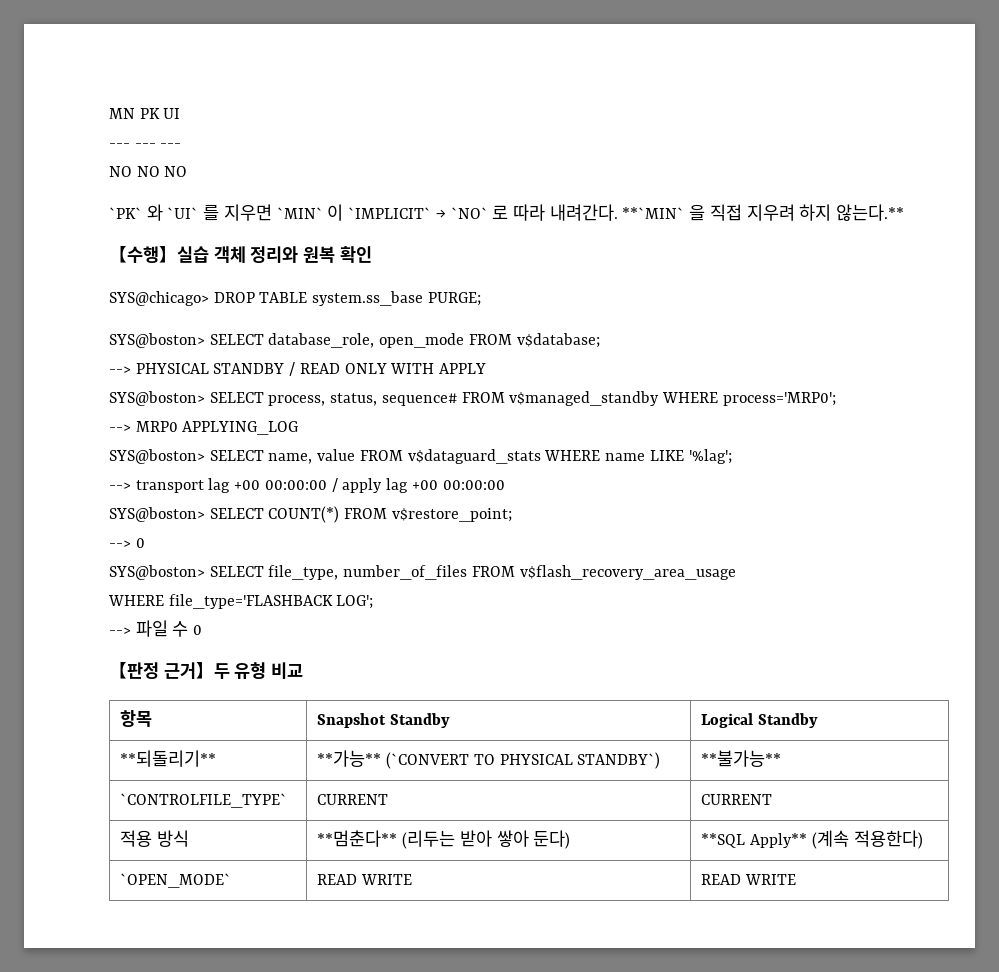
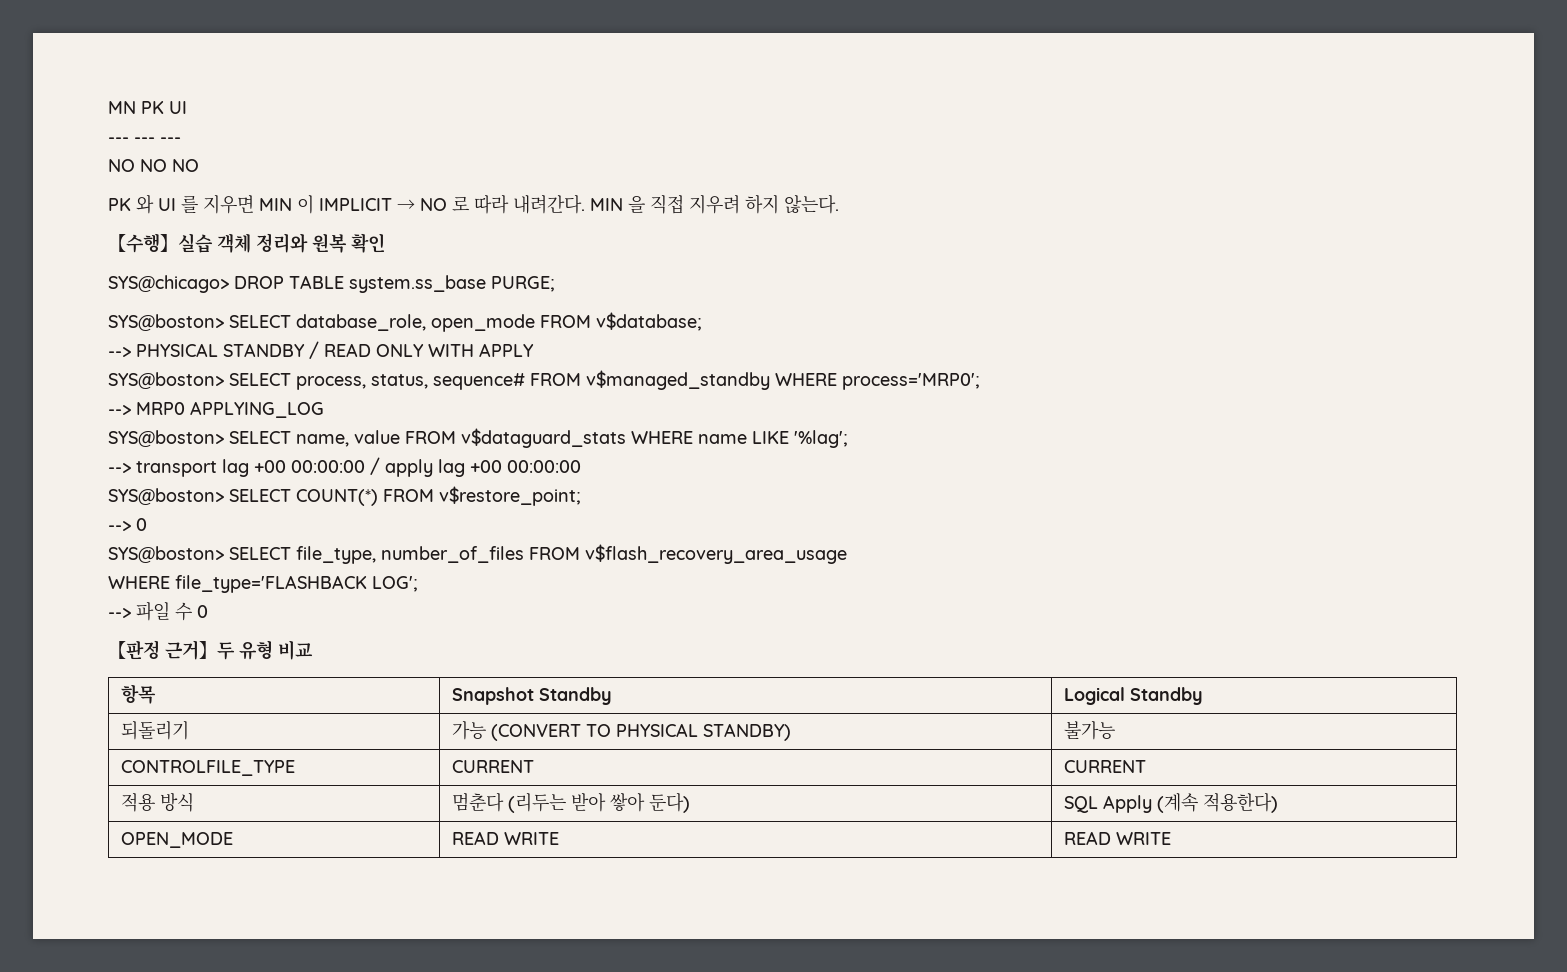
[109,204,488,221] `PK` 와 `UI` 를 지우면 `MIN` 이 `IMPLICIT` → `NO` -> [108,194,447,214] PK 와 UI 를 지우면 MIN 이 IMPLICIT → NO
[622,207,685,219] **`MIN` -> [590,198,623,211] MIN
[836,204,905,221] 않는다.** -> [784,194,839,214] 않는다.
[120,750,217,767] [317,750,661,769] [701,750,782,767] [120,793,288,808] **되돌리기** | **가능** (`CONVERT TO PHYSICAL STANDBY`) | **불가능** // `CONTROLFILE_TYPE` -> [121,721,190,740] [452,721,792,741] [1064,721,1116,740] [121,760,296,776] 되돌리기 | 가능 (CONVERT TO PHYSICAL STANDBY) | 불가능 // CONTROLFILE_TYPE
[317,830,398,847] **멈춘다** -> [452,792,505,812] 멈춘다
[701,833,808,848] **SQL Apply** -> [1064,795,1153,813] SQL Apply
[120,873,232,888] `OPEN_MODE` -> [121,832,234,848] OPEN_MODE

